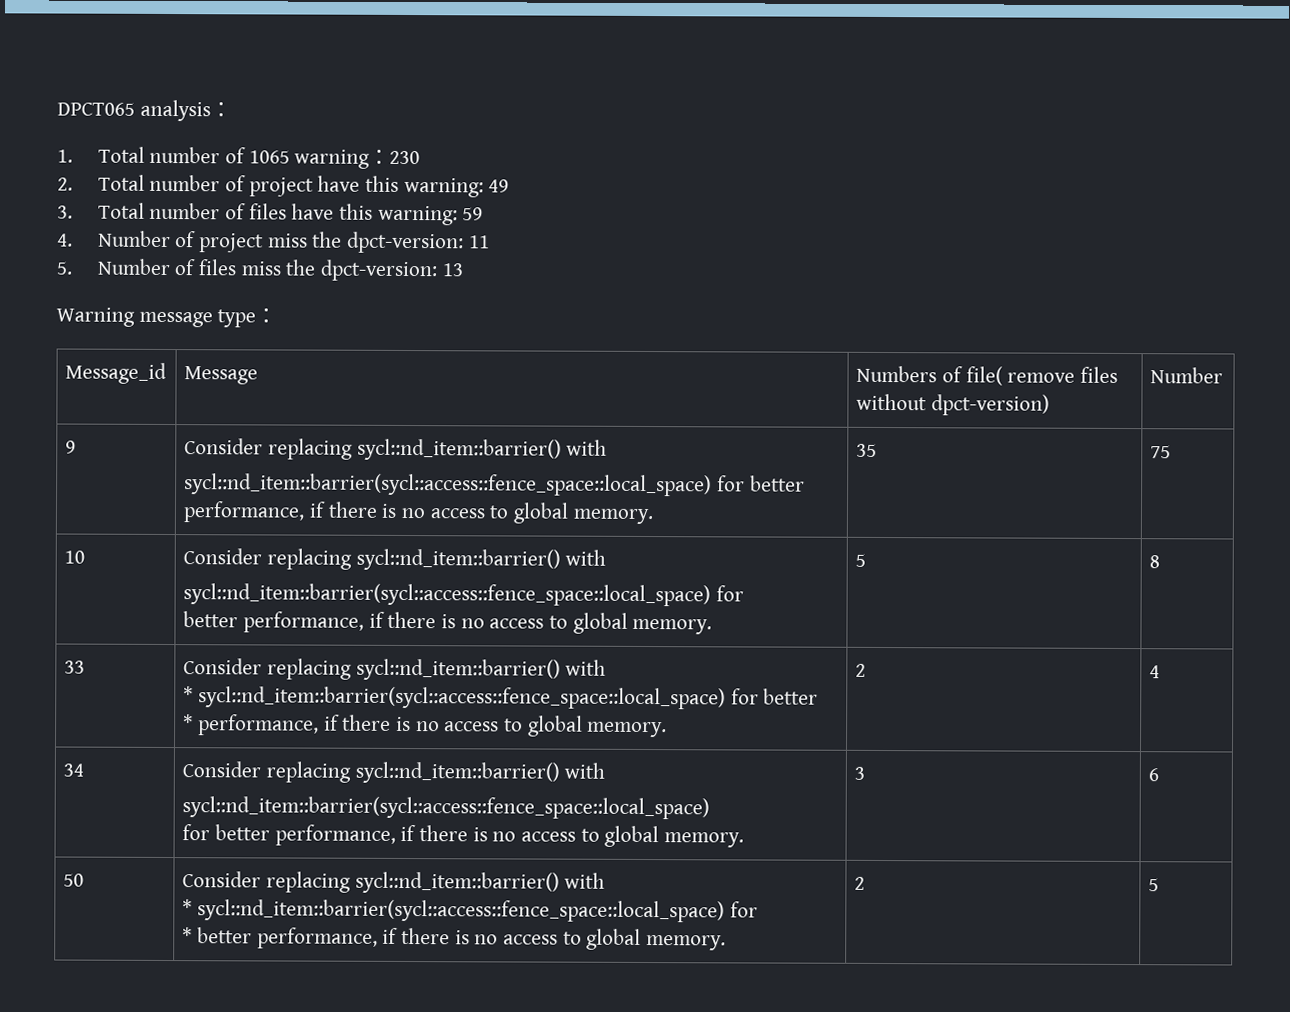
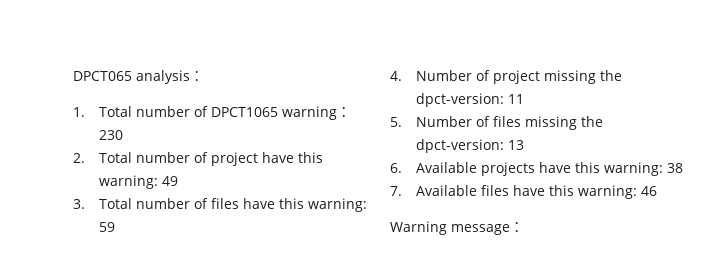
[248,150,290,164] 1065 -> [210,107,278,117] DPCT1065
[267,233,308,248] miss -> [543,70,596,84] missing
[240,261,282,276] miss -> [524,116,577,130] missing
(464, 270) none -> [390,162,683,176] [390,185,657,199] // 6. Available projects have this warning: 38 // 7. Available files have this warning: 46
[217,307,278,328] [65,362,168,384] [184,366,259,385] [856,365,1118,386] [856,393,1050,416] [1150,367,1224,384] [65,440,77,454] [184,438,608,461] [184,473,805,497] [183,501,653,525] [856,443,878,457] [1150,445,1172,459] [64,550,86,564] [183,548,607,571] [183,583,744,607] [183,611,713,635] [855,553,867,567] [1149,555,1161,569] [64,660,86,674] [183,658,607,681] [183,686,819,710] [183,714,668,738] [855,663,867,677] [1149,665,1161,679] [63,763,85,777] [182,761,606,784] [182,796,711,820] [182,824,745,848] [854,766,866,780] [1148,768,1160,782] [63,873,85,887] [182,871,606,894] [182,899,758,923] [182,927,727,951] [854,876,866,890] [1148,878,1160,892] type： // Message_id | Message | Numbers of file( remove files without dpct-version) | Number // 9 | Consider replacing sycl::nd_item::barrier() with // sycl::nd_item::barrier(sycl::access::fence_space::local_space) for better performance, if there is no access to global memory. | 35 | 75 // 10 | Consider replacing sycl::nd_item::barrier() with // sycl::nd_item::barrier(sycl::access::fence_space::local_space) for // better performance, if there is no access to global memory. | 5 | 8 // 33 | Consider replacing sycl::nd_item::barrier() with // * sycl::nd_item::barrier(sycl::access::fence_space::local_space) for better // * performance, if there is no access to global memory. | 2 | 4 // 34 | Consider replacing sycl::nd_item::barrier() with // sycl::nd_item::barrier(sycl::access::fence_space::local_space) // for better performance, if there is no access to global memory. | 3 | 6 // 50 | Consider replacing sycl::nd_item::barrier() with // * sycl::nd_item::barrier(sycl::access::fence_space::local_space) for // * better performance, if there is no access to global memory. | 2 | 5 -> [510,222,524,232] ：

